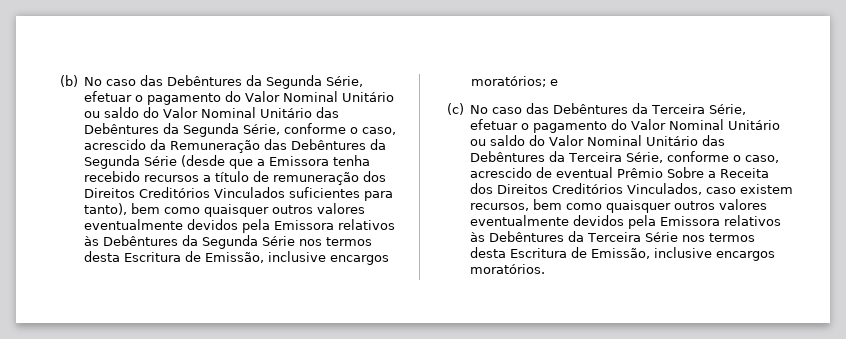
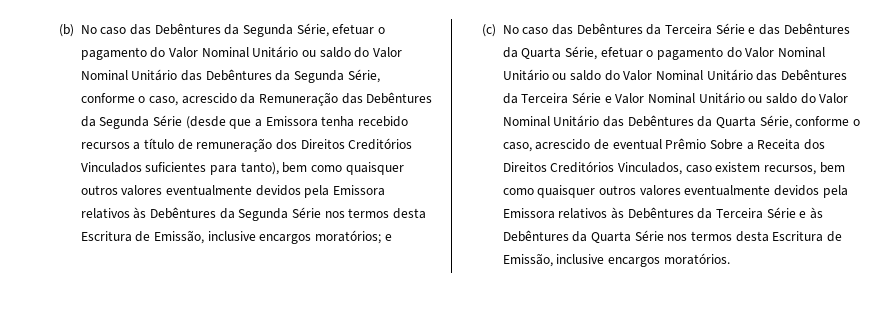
(706, 109) none -> [715,23,850,35] [502,47,562,59] Série e das Debêntures da Quarta
(623, 157) none -> [572,92,849,104] [502,115,757,128] Série e Valor Nominal Unitário ou saldo do Valor Nominal Unitário das Debêntures da Quarta
(679, 237) none -> [799,207,823,219] [502,230,664,243] e às Debêntures da Quarta Série

